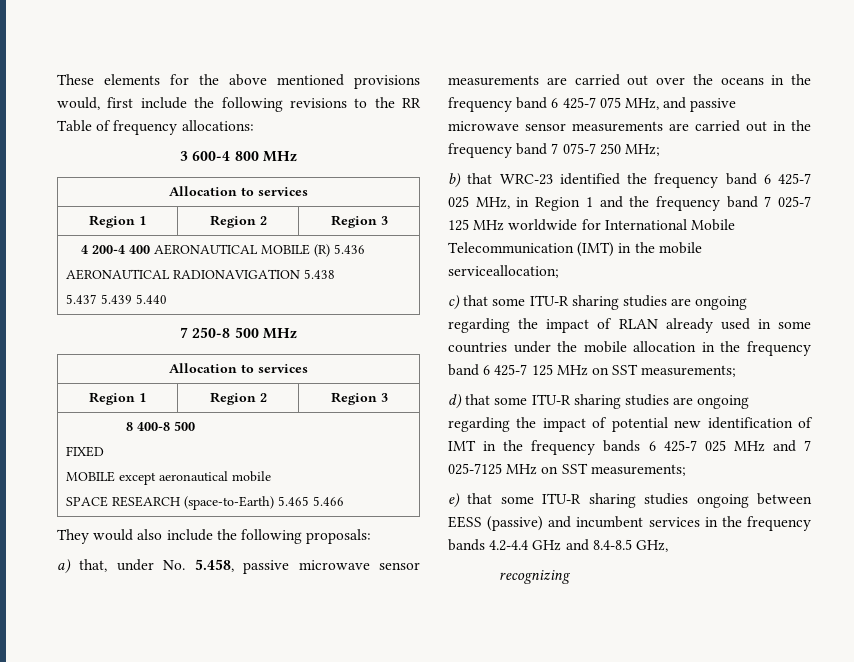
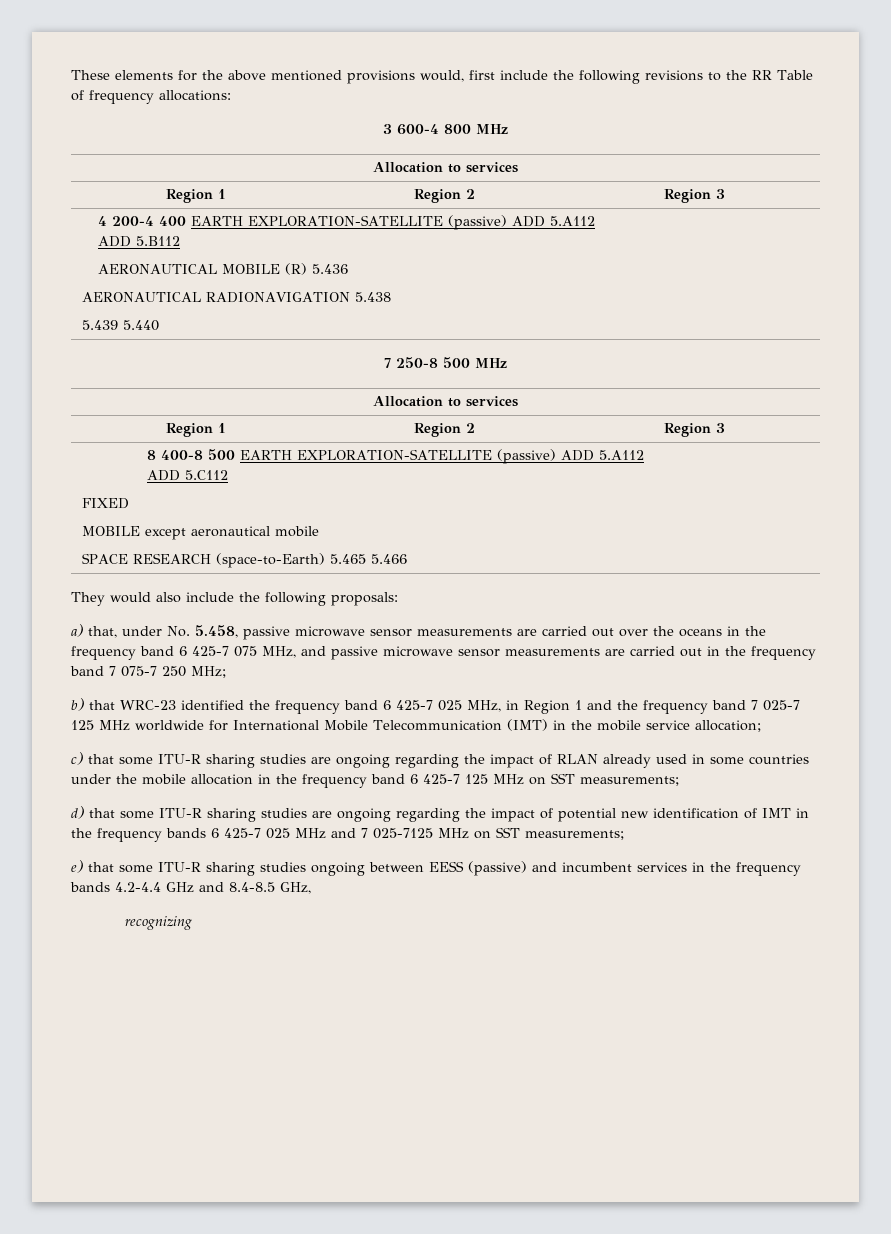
(150, 249) none -> [191,215,596,230] [98,236,181,247] EARTH EXPLORATION-SATELLITE (passive) ADD 5.A112 // ADD 5.B112 //
[65,294,97,304] 5.437 -> (392, 297) none
(196, 426) none -> [240,449,645,464] [147,470,229,481] EARTH EXPLORATION-SATELLITE (passive) ADD 5.A112 // ADD 5.C112
[448,265,559,278] serviceallocation; -> [645,720,761,732] service allocation;

